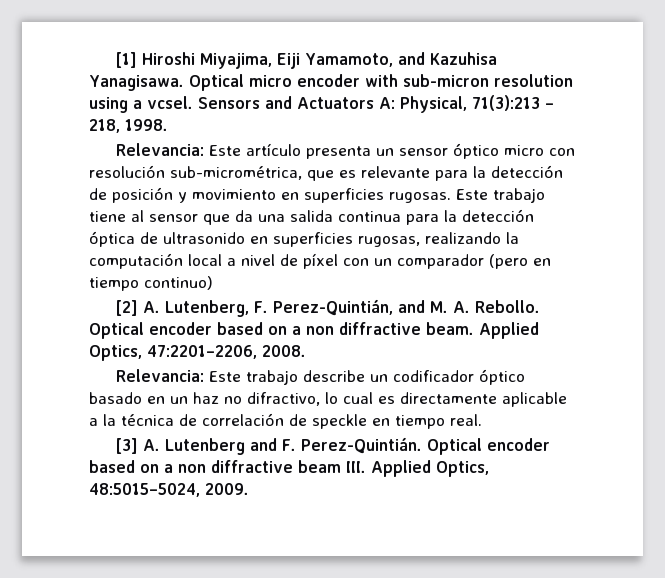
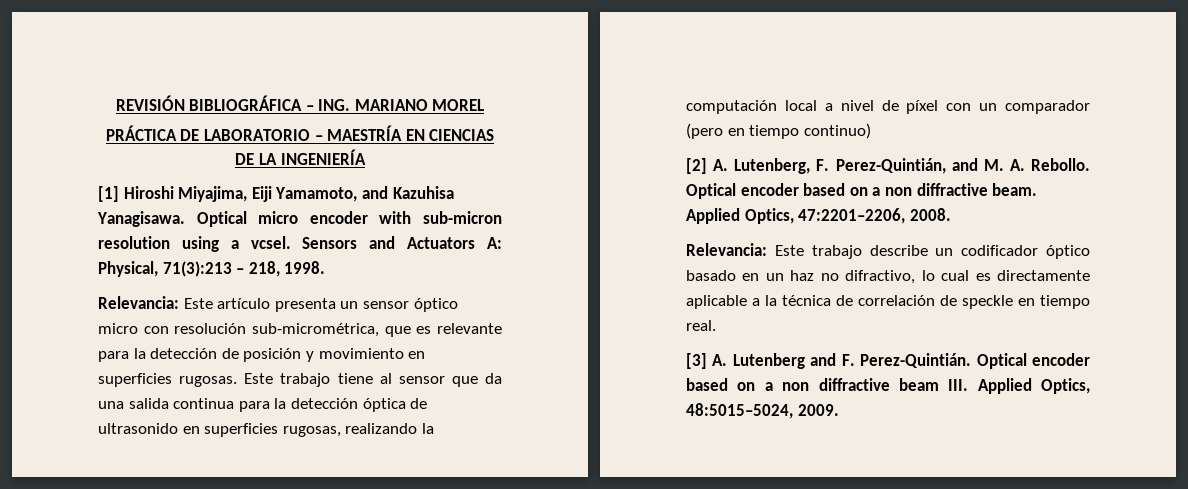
(116, 60) none -> [115,95,485,111] [105,125,495,141] [235,149,366,165] REVISIÓN BIBLIOGRÁFICA – ING. MARIANO MOREL // PRÁCTICA DE LABORATORIO – MAESTRÍA EN CIENCIAS DE LA INGENIERÍA //

